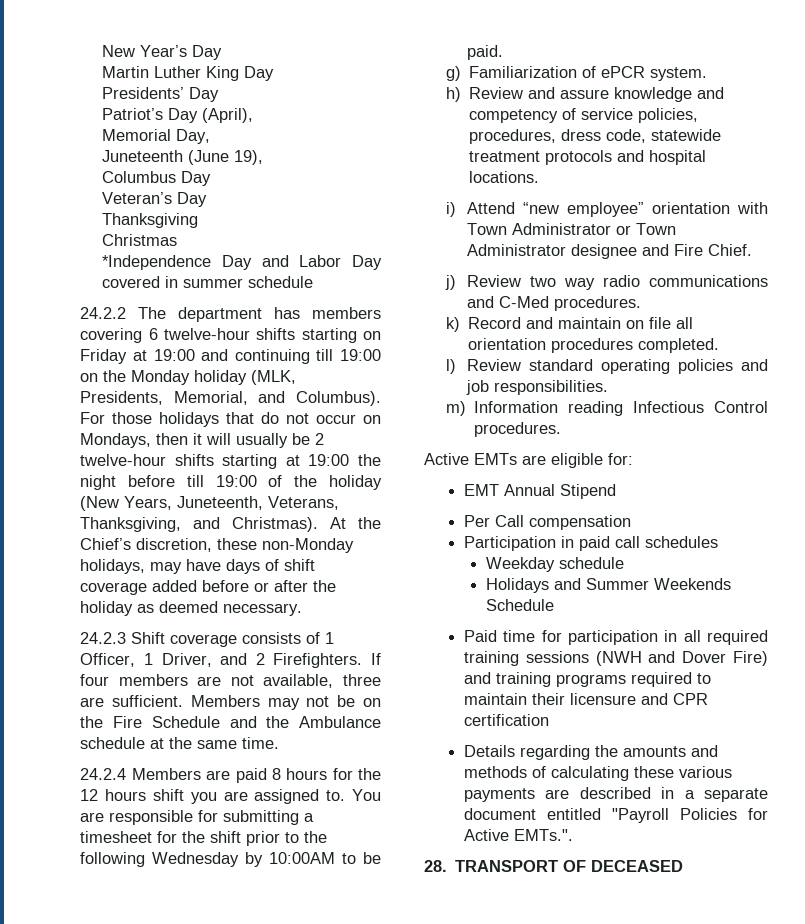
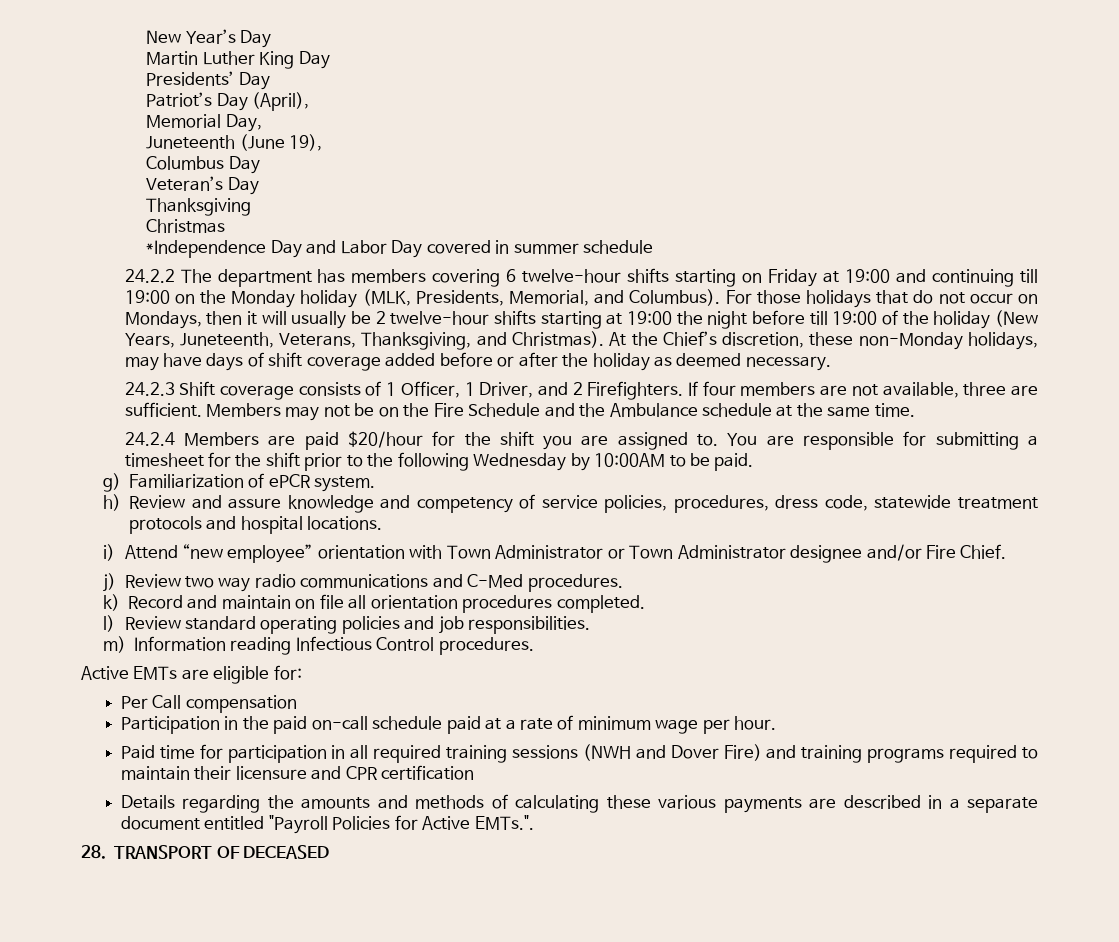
[271,768,381,780] [80,789,147,801] 8 hours for the 12 hours -> [347,431,491,448] $20/hour for the
[642,244,670,256] and -> [866,544,922,561] and/or
[463,484,616,499] // EMT Annual Stipend -> (302, 672) none
[578,536,718,551] [485,557,624,572] [485,578,731,593] [485,599,554,611] paid call schedules // Weekday schedule // Holidays and Summer Weekends Schedule -> [242,715,777,734] the paid on-call schedule paid at a rate of minimum wage per hour.

